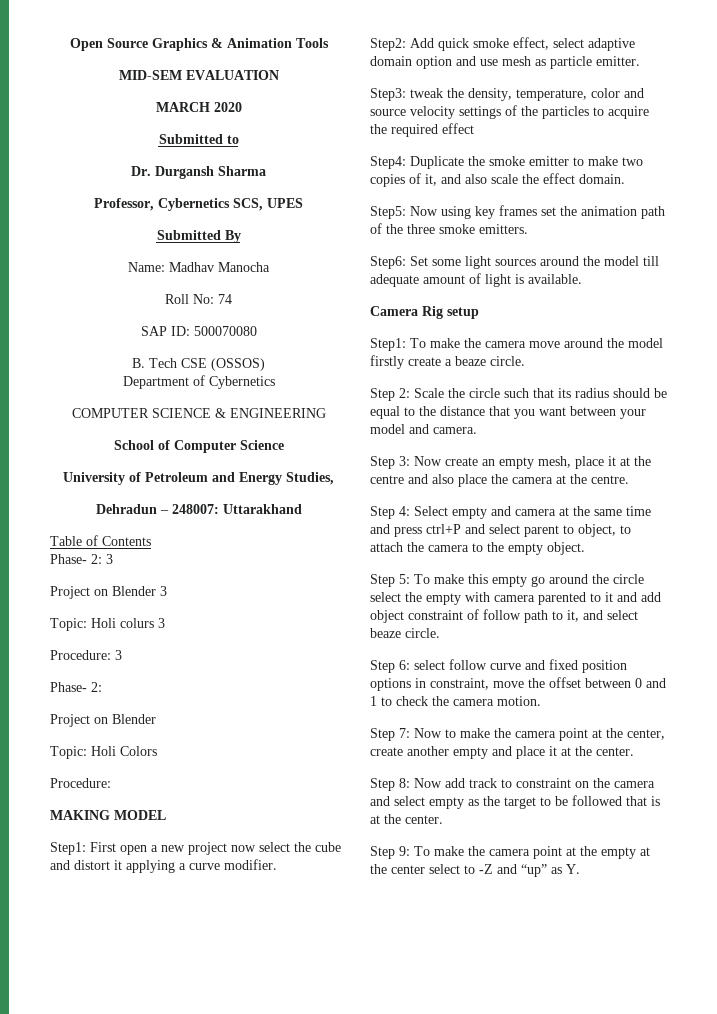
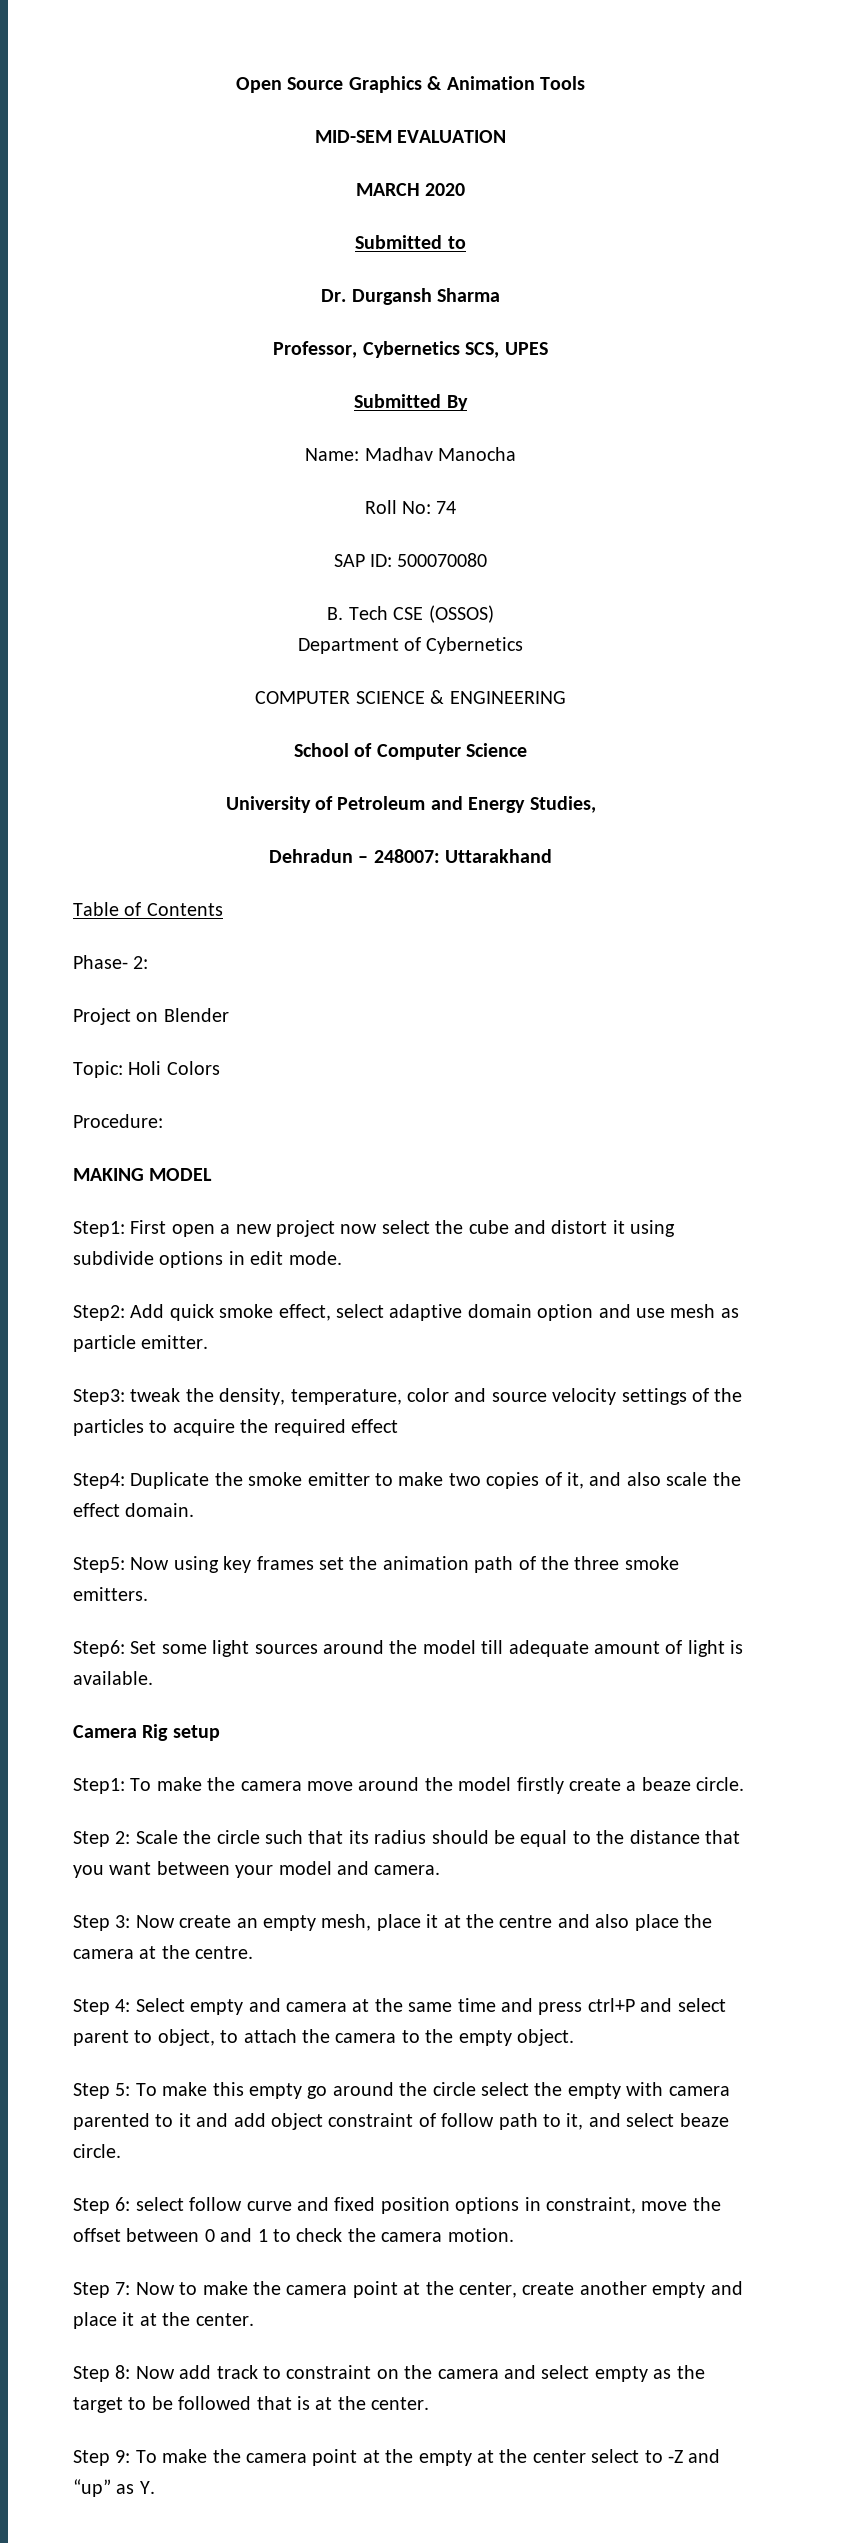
[50,554,113,564] [50,586,167,599] [50,618,165,631] [50,650,122,660] // Phase- 2: 3 // Project on Blender 3 // Topic: Holi colurs 3 // Procedure: 3 -> (223, 909) none
[126,859,277,873] applying a curve modifier. -> [630,1220,676,1237] [73,1251,342,1268] using subdivide options in edit mode.

